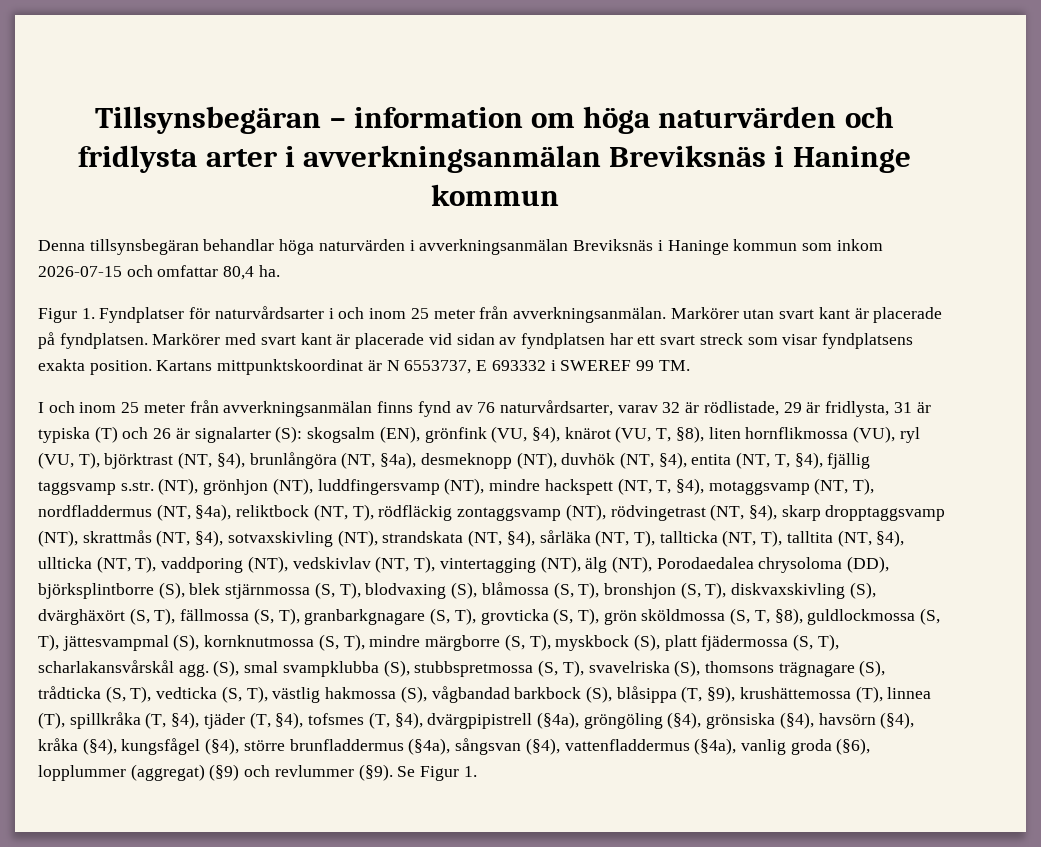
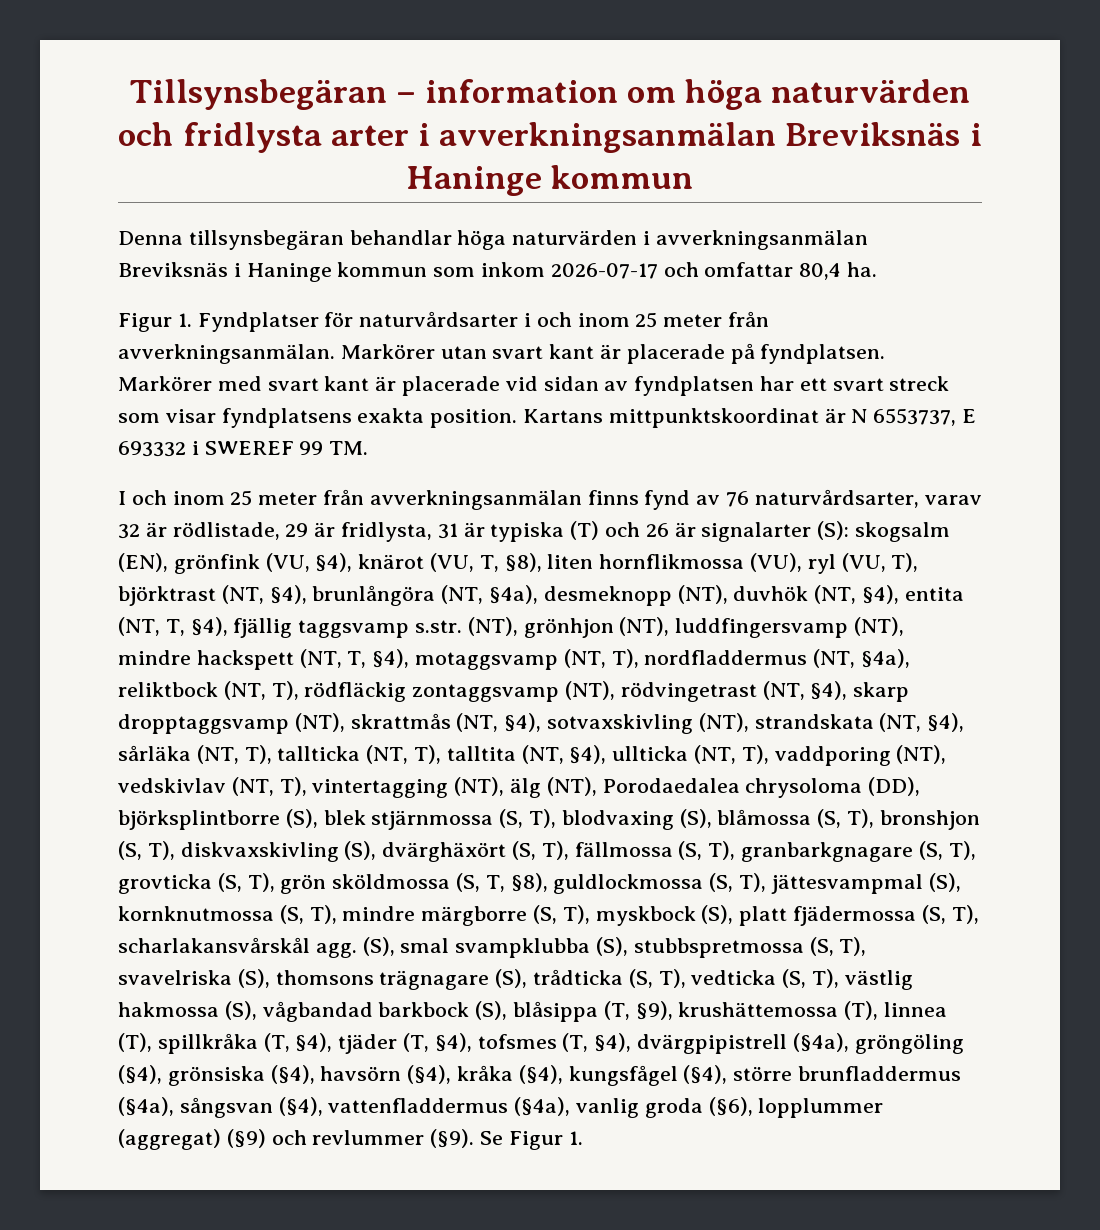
[38,266,122,277] 2026-07-15 -> [550,263,658,279] 2026-07-17

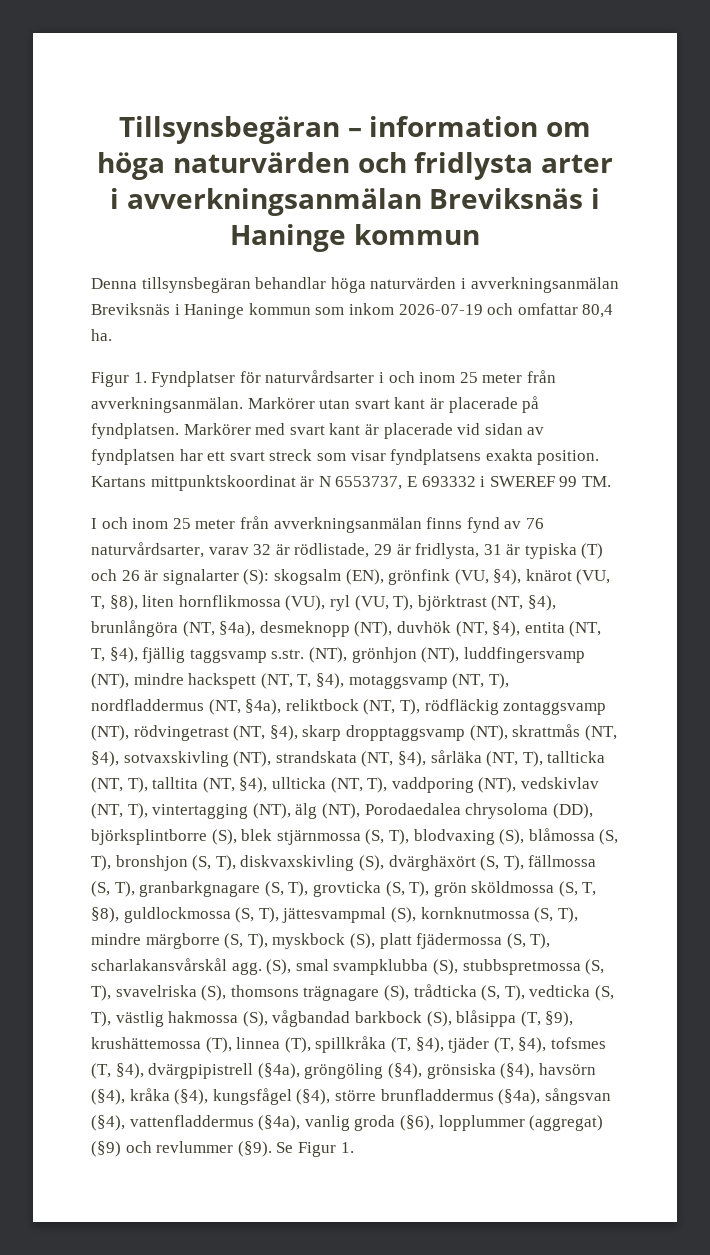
[550,263,658,279] 2026-07-17 -> [398,304,483,315] 2026-07-19

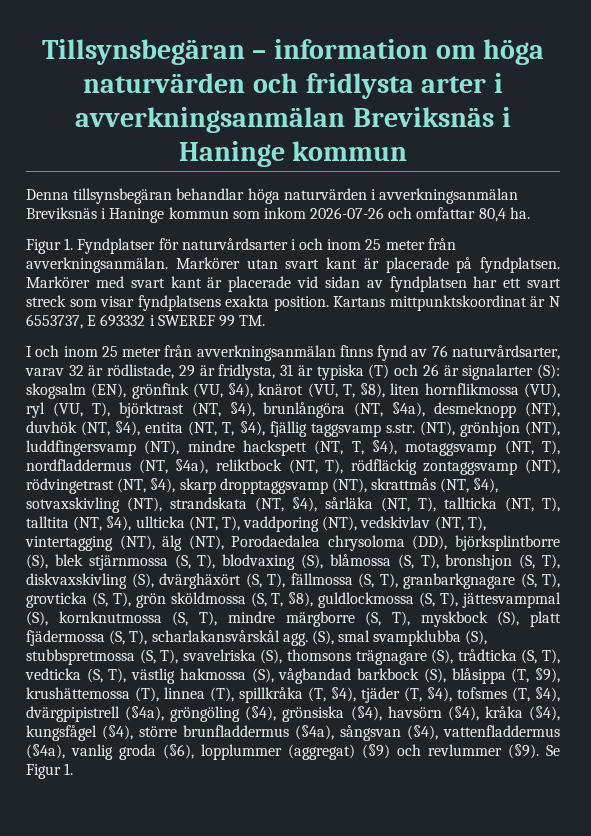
[398,304,483,315] 2026-07-19 -> [310,207,385,219] 2026-07-26

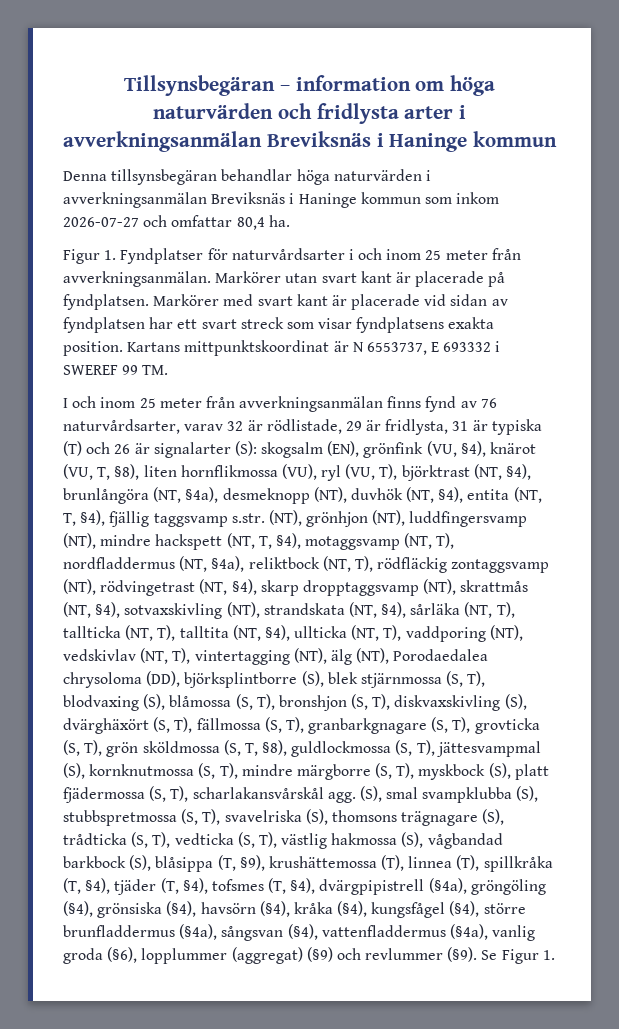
[310,207,385,219] 2026-07-26 -> [63,217,139,227] 2026-07-27

